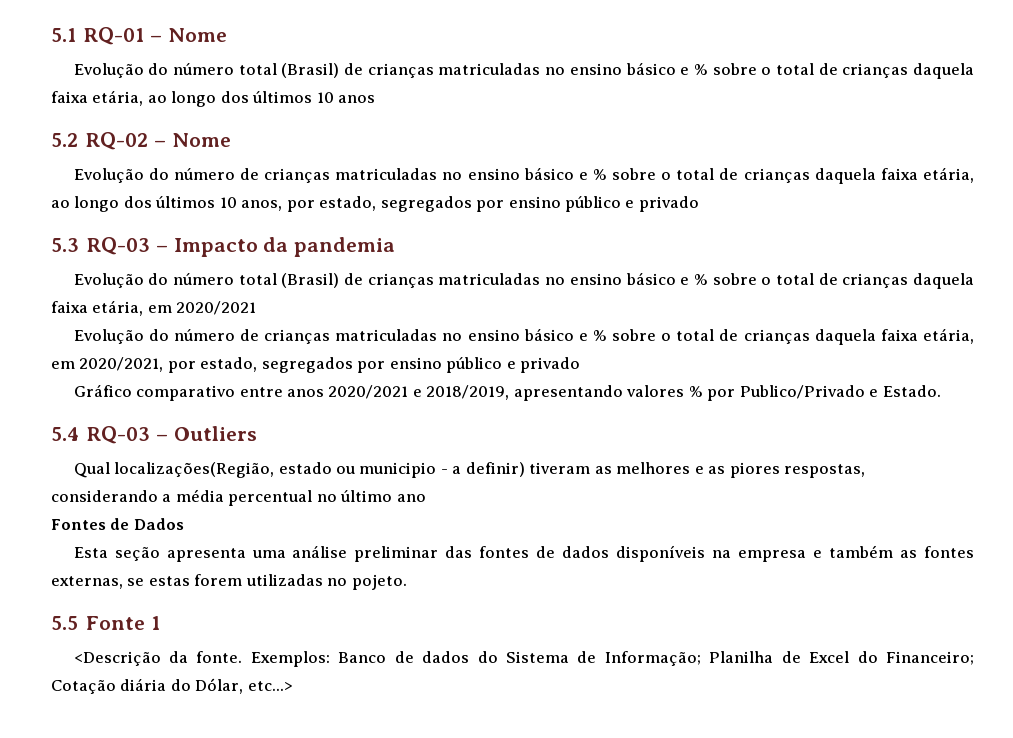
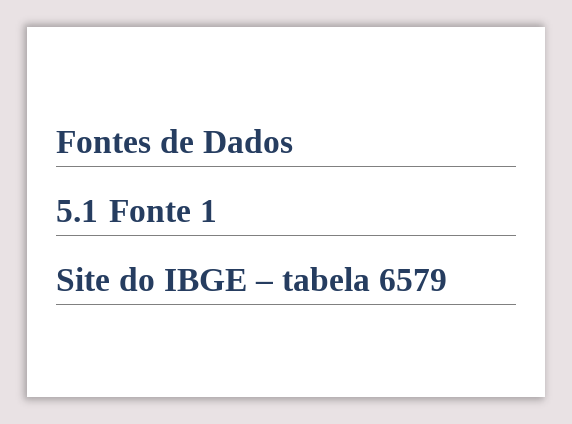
[51,27,227,45] [73,62,974,79] [51,90,376,107] [51,132,231,150] [73,167,974,184] [51,196,699,212] [51,237,395,257] [73,272,974,289] [51,300,257,316] [73,328,974,345] [51,357,581,373] [73,384,941,401] [51,426,257,444] [73,462,865,478] [51,489,426,506] [51,518,184,530] [73,545,974,562] [51,574,407,590] [51,616,160,630] [73,651,974,667] [51,678,293,694] 5.1 RQ-01 – Nome // Evolução do número total (Brasil) de crianças matriculadas no ensino básico e % sobre o total de crianças daquela faixa etária, ao longo dos últimos 10 anos // 5.2 RQ-02 – Nome // Evolução do número de crianças matriculadas no ensino básico e % sobre o total de crianças daquela faixa etária, ao longo dos últimos 10 anos, por estado, segregados por ensino público e privado // 5.3 RQ-03 – Impacto da pandemia // Evolução do número total (Brasil) de crianças matriculadas no ensino básico e % sobre o total de crianças daquela faixa etária, em 2020/2021 // Evolução do número de crianças matriculadas no ensino básico e % sobre o total de crianças daquela faixa etária, em 2020/2021, por estado, segregados por ensino público e privado // Gráfico comparativo entre anos 2020/2021 e 2018/2019, apresentando valores % por Publico/Privado e Estado. // 5.4 RQ-03 – Outliers // Qual localizações(Região, estado ou municipio - a definir) tiveram as melhores e as piores respostas, considerando a média percentual no último ano // Fontes de Dados // Esta seção apresenta uma análise preliminar das fontes de dados disponíveis na empresa e também as fontes externas, se estas forem utilizadas no pojeto. // 5.5 Fonte 1 // <Descrição da fonte. Exemplos: Banco de dados do Sistema de Informação; Planilha de Excel do Financeiro; Cotação diária do Dólar, etc...> -> [56,129,294,153] [56,200,217,222] [56,267,448,291] Fontes de Dados // 5.1 Fonte 1 // Site do IBGE – tabela 6579

